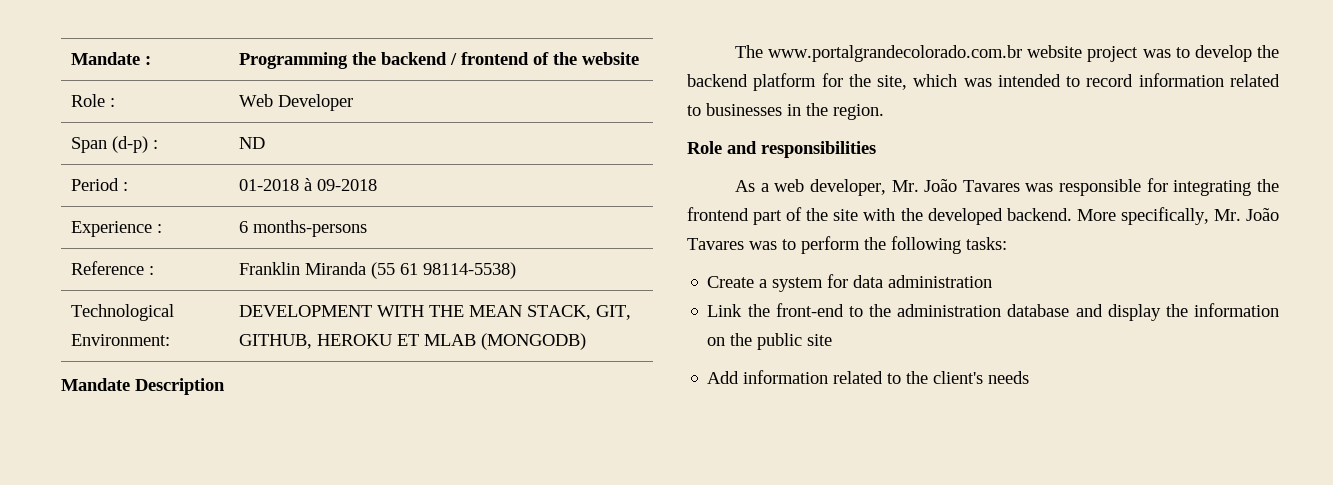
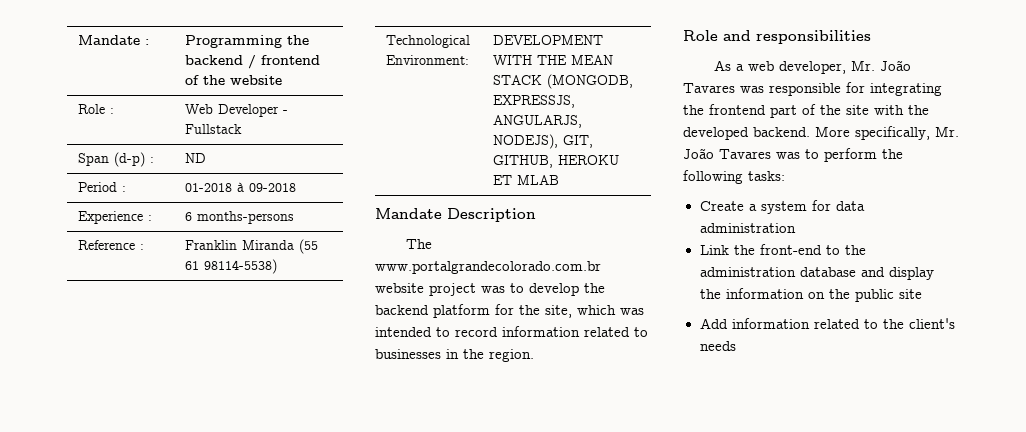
(354, 102) none -> [282,110,288,114] [184,124,242,134] - Fullstack
[527,305,592,320] STACK, -> [492,74,633,89] [492,95,575,108] [492,115,582,128] [492,134,558,149] STACK (MONGODB, EXPRESSJS, ANGULARJS, NODEJS),
[481,333,587,350] (MONGODB) -> (559, 180) none

